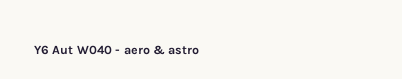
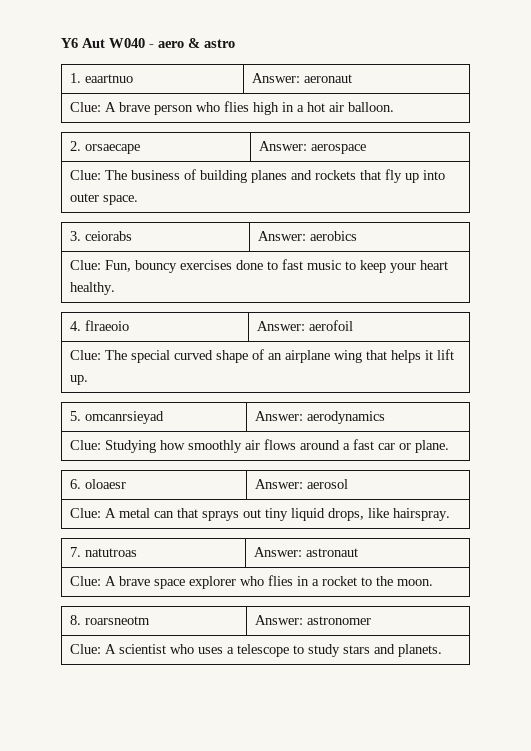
(200, 50) none -> [70,73,134,83] [252,73,353,83] [70,101,395,115] [70,141,141,154] [259,141,367,154] [70,169,446,183] [70,193,139,205] [70,231,133,241] [258,231,358,241] [70,259,449,273] [70,282,116,295] [70,320,130,331] [257,320,354,331] [70,349,455,363] [70,375,89,385] [70,411,165,424] [255,411,386,424] [70,439,450,453] [70,479,127,489] [255,479,349,489] [70,508,451,521] [70,547,138,557] [254,547,359,557] [70,575,434,589] [70,615,151,625] [255,615,372,625] [70,644,443,657] // 1. eaartnuo | Answer: aeronaut // Clue: A brave person who flies high in a hot air balloon. // 2. orsaecape | Answer: aerospace // Clue: The business of building planes and rockets that fly up into outer space. // 3. ceiorabs | Answer: aerobics // Clue: Fun, bouncy exercises done to fast music to keep your heart healthy. // 4. flraeoio | Answer: aerofoil // Clue: The special curved shape of an airplane wing that helps it lift up. // 5. omcanrsieyad | Answer: aerodynamics // Clue: Studying how smoothly air flows around a fast car or plane. // 6. oloaesr | Answer: aerosol // Clue: A metal can that sprays out tiny liquid drops, like hairspray. // 7. natutroas | Answer: astronaut // Clue: A brave space explorer who flies in a rocket to the moon. // 8. roarsneotm | Answer: astronomer // Clue: A scientist who uses a telescope to study stars and planets.

